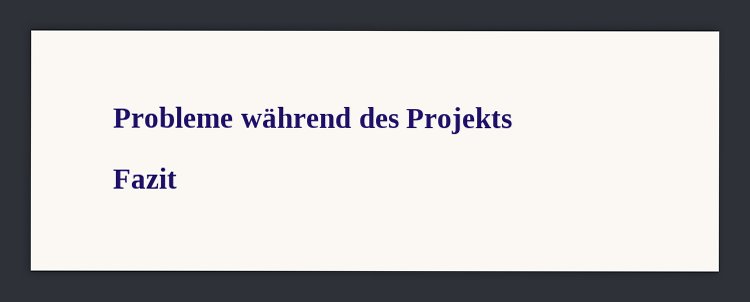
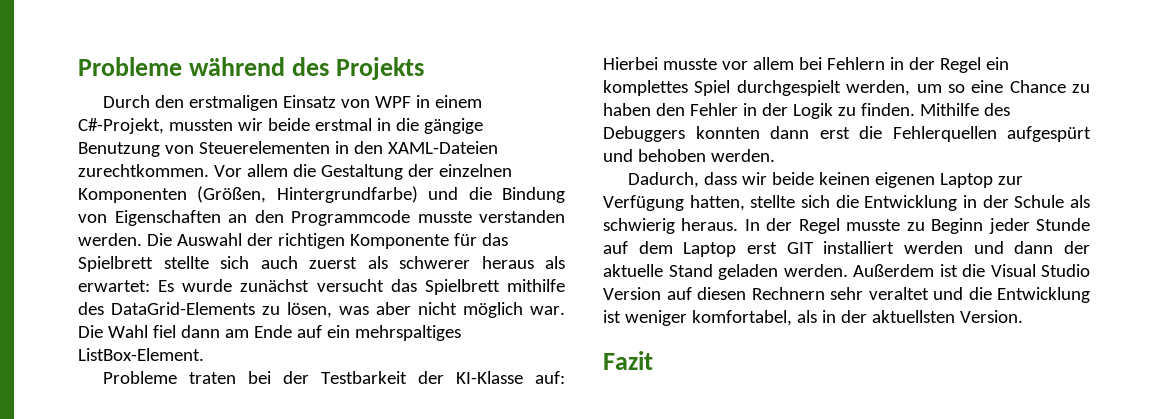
(514, 121) none -> [103,95,483,111] [78,118,483,134] [78,141,498,157] [78,164,512,180] [78,186,565,203] [78,210,565,226] [78,233,508,249] [78,256,565,272] [78,279,565,295] [78,302,565,318] [78,325,461,341] [78,348,204,361] [103,371,565,384] [603,57,1009,73] [603,80,1090,96] [603,103,1010,119] [603,126,1091,142] [603,149,775,162] [628,172,1024,188] [603,195,1090,211] [603,218,1090,234] [603,241,1090,257] [603,264,1090,280] [603,287,1090,303] [603,310,1023,326] // Durch den erstmaligen Einsatz von WPF in einem C#-Projekt, mussten wir beide erstmal in die gängige Benutzung von Steuerelementen in den XAML-Dateien zurechtkommen. Vor allem die Gestaltung der einzelnen Komponenten (Größen, Hintergrundfarbe) und die Bindung von Eigenschaften an den Programmcode musste verstanden werden. Die Auswahl der richtigen Komponente für das Spielbrett stellte sich auch zuerst als schwerer heraus als erwartet: Es wurde zunächst versucht das Spielbrett mithilfe des DataGrid-Elements zu lösen, was aber nicht möglich war. Die Wahl fiel dann am Ende auf ein mehrspaltiges ListBox-Element. // Probleme traten bei der Testbarkeit der KI-Klasse auf: Hierbei musste vor allem bei Fehlern in der Regel ein komplettes Spiel durchgespielt werden, um so eine Chance zu haben den Fehler in der Logik zu finden. Mithilfe des Debuggers konnten dann erst die Fehlerquellen aufgespürt und behoben werden. // Dadurch, dass wir beide keinen eigenen Laptop zur Verfügung hatten, stellte sich die Entwicklung in der Schule als schwierig heraus. In der Regel musste zu Beginn jeder Stunde auf dem Laptop erst GIT installiert werden und dann der aktuelle Stand geladen werden. Außerdem ist die Visual Studio Version auf diesen Rechnern sehr veraltet und die Entwicklung ist weniger komfortabel, als in der aktuellsten Version.

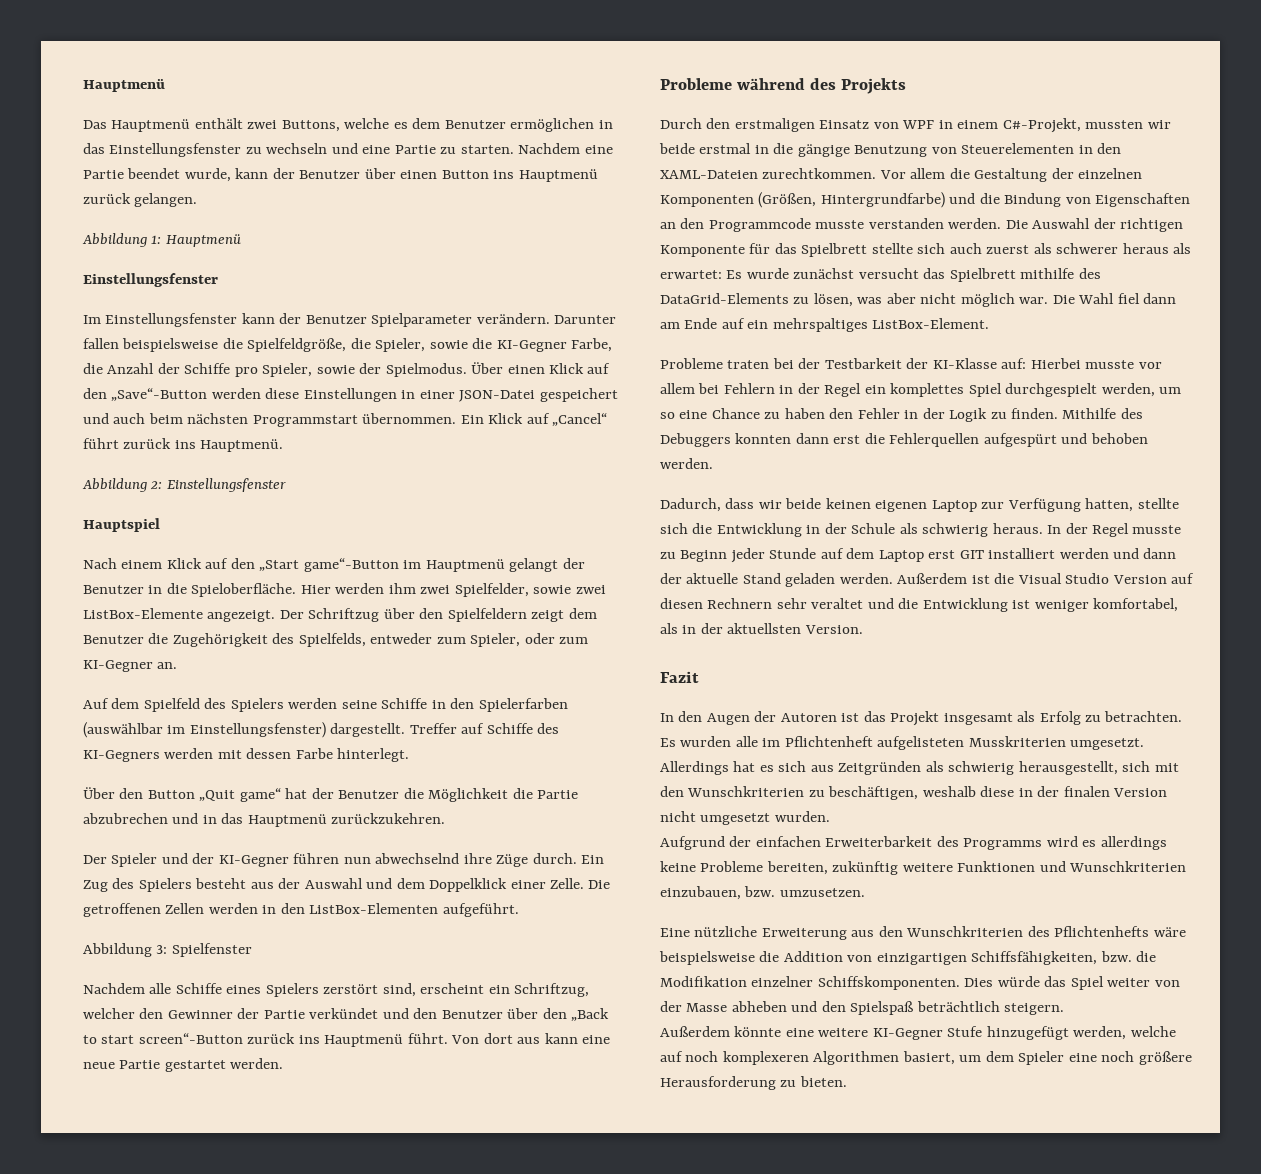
(78, 66) none -> [83,79,165,92] [83,118,613,132] [83,143,613,157] [83,168,598,182] [83,193,198,207] [82,233,241,247] [83,273,218,287] [83,313,617,327] [83,338,613,352] [83,362,611,377] [83,388,618,402] [83,413,608,427] [83,438,284,452] [82,478,286,492] [83,518,160,532] [83,558,585,572] [83,583,606,597] [83,608,597,622] [83,633,589,647] [83,660,178,672] [83,698,568,712] [83,722,560,738] [83,748,410,762] [83,787,579,802] [83,813,446,827] [83,853,605,867] [83,878,611,892] [83,903,519,917] [83,943,252,957] [83,983,590,997] [83,1008,610,1021] [83,1033,611,1047] [83,1058,284,1072] Hauptmenü // Das Hauptmenü enthält zwei Buttons, welche es dem Benutzer ermöglichen in das Einstellungsfenster zu wechseln und eine Partie zu starten. Nachdem eine Partie beendet wurde, kann der Benutzer über einen Button ins Hauptmenü zurück gelangen. // Abbildung 1: Hauptmenü // Einstellungsfenster // Im Einstellungsfenster kann der Benutzer Spielparameter verändern. Darunter fallen beispielsweise die Spielfeldgröße, die Spieler, sowie die KI-Gegner Farbe, die Anzahl der Schiffe pro Spieler, sowie der Spielmodus. Über einen Klick auf den „Save“-Button werden diese Einstellungen in einer JSON-Datei gespeichert und auch beim nächsten Programmstart übernommen. Ein Klick auf „Cancel“ führt zurück ins Hauptmenü. // Abbildung 2: Einstellungsfenster // Hauptspiel // Nach einem Klick auf den „Start game“-Button im Hauptmenü gelangt der Benutzer in die Spieloberfläche. Hier werden ihm zwei Spielfelder, sowie zwei ListBox-Elemente angezeigt. Der Schriftzug über den Spielfeldern zeigt dem Benutzer die Zugehörigkeit des Spielfelds, entweder zum Spieler, oder zum KI-Gegner an. // Auf dem Spielfeld des Spielers werden seine Schiffe in den Spielerfarben (auswählbar im Einstellungsfenster) dargestellt. Treffer auf Schiffe des KI-Gegners werden mit dessen Farbe hinterlegt. // Über den Button „Quit game“ hat der Benutzer die Möglichkeit die Partie abzubrechen und in das Hauptmenü zurückzukehren. // Der Spieler und der KI-Gegner führen nun abwechselnd ihre Züge durch. Ein Zug des Spielers besteht aus der Auswahl und dem Doppelklick einer Zelle. Die getroffenen Zellen werden in den ListBox-Elementen aufgeführt. // Abbildung 3: Spielfenster // Nachdem alle Schiffe eines Spielers zerstört sind, erscheint ein Schriftzug, welcher den Gewinner der Partie verkündet und den Benutzer über den „Back to start screen“-Button zurück ins Hauptmenü führt. Von dort aus kann eine neue Partie gestartet werden. //
(653, 360) none -> [660,711,1183,726] [660,736,1145,750] [660,761,1179,775] [660,786,1168,800] [660,811,830,825] [660,836,1167,850] [660,861,1187,875] [660,886,865,900] [660,926,1186,940] [659,951,1157,965] [660,976,1180,990] [660,1001,1065,1015] [660,1026,1176,1040] [660,1051,1192,1065] [660,1076,847,1090] // In den Augen der Autoren ist das Projekt insgesamt als Erfolg zu betrachten. Es wurden alle im Pflichtenheft aufgelisteten Musskriterien umgesetzt. Allerdings hat es sich aus Zeitgründen als schwierig herausgestellt, sich mit den Wunschkriterien zu beschäftigen, weshalb diese in der finalen Version nicht umgesetzt wurden. // Aufgrund der einfachen Erweiterbarkeit des Programms wird es allerdings keine Probleme bereiten, zukünftig weitere Funktionen und Wunschkriterien einzubauen, bzw. umzusetzen. // Eine nützliche Erweiterung aus den Wunschkriterien des Pflichtenhefts wäre beispielsweise die Addition von einzigartigen Schiffsfähigkeiten, bzw. die Modifikation einzelner Schiffskomponenten. Dies würde das Spiel weiter von der Masse abheben und den Spielspaß beträchtlich steigern. // Außerdem könnte eine weitere KI-Gegner Stufe hinzugefügt werden, welche auf noch komplexeren Algorithmen basiert, um dem Spieler eine noch größere Herausforderung zu bieten.

